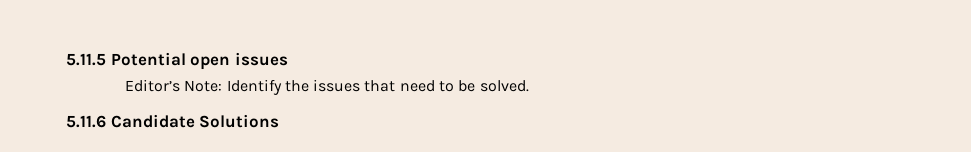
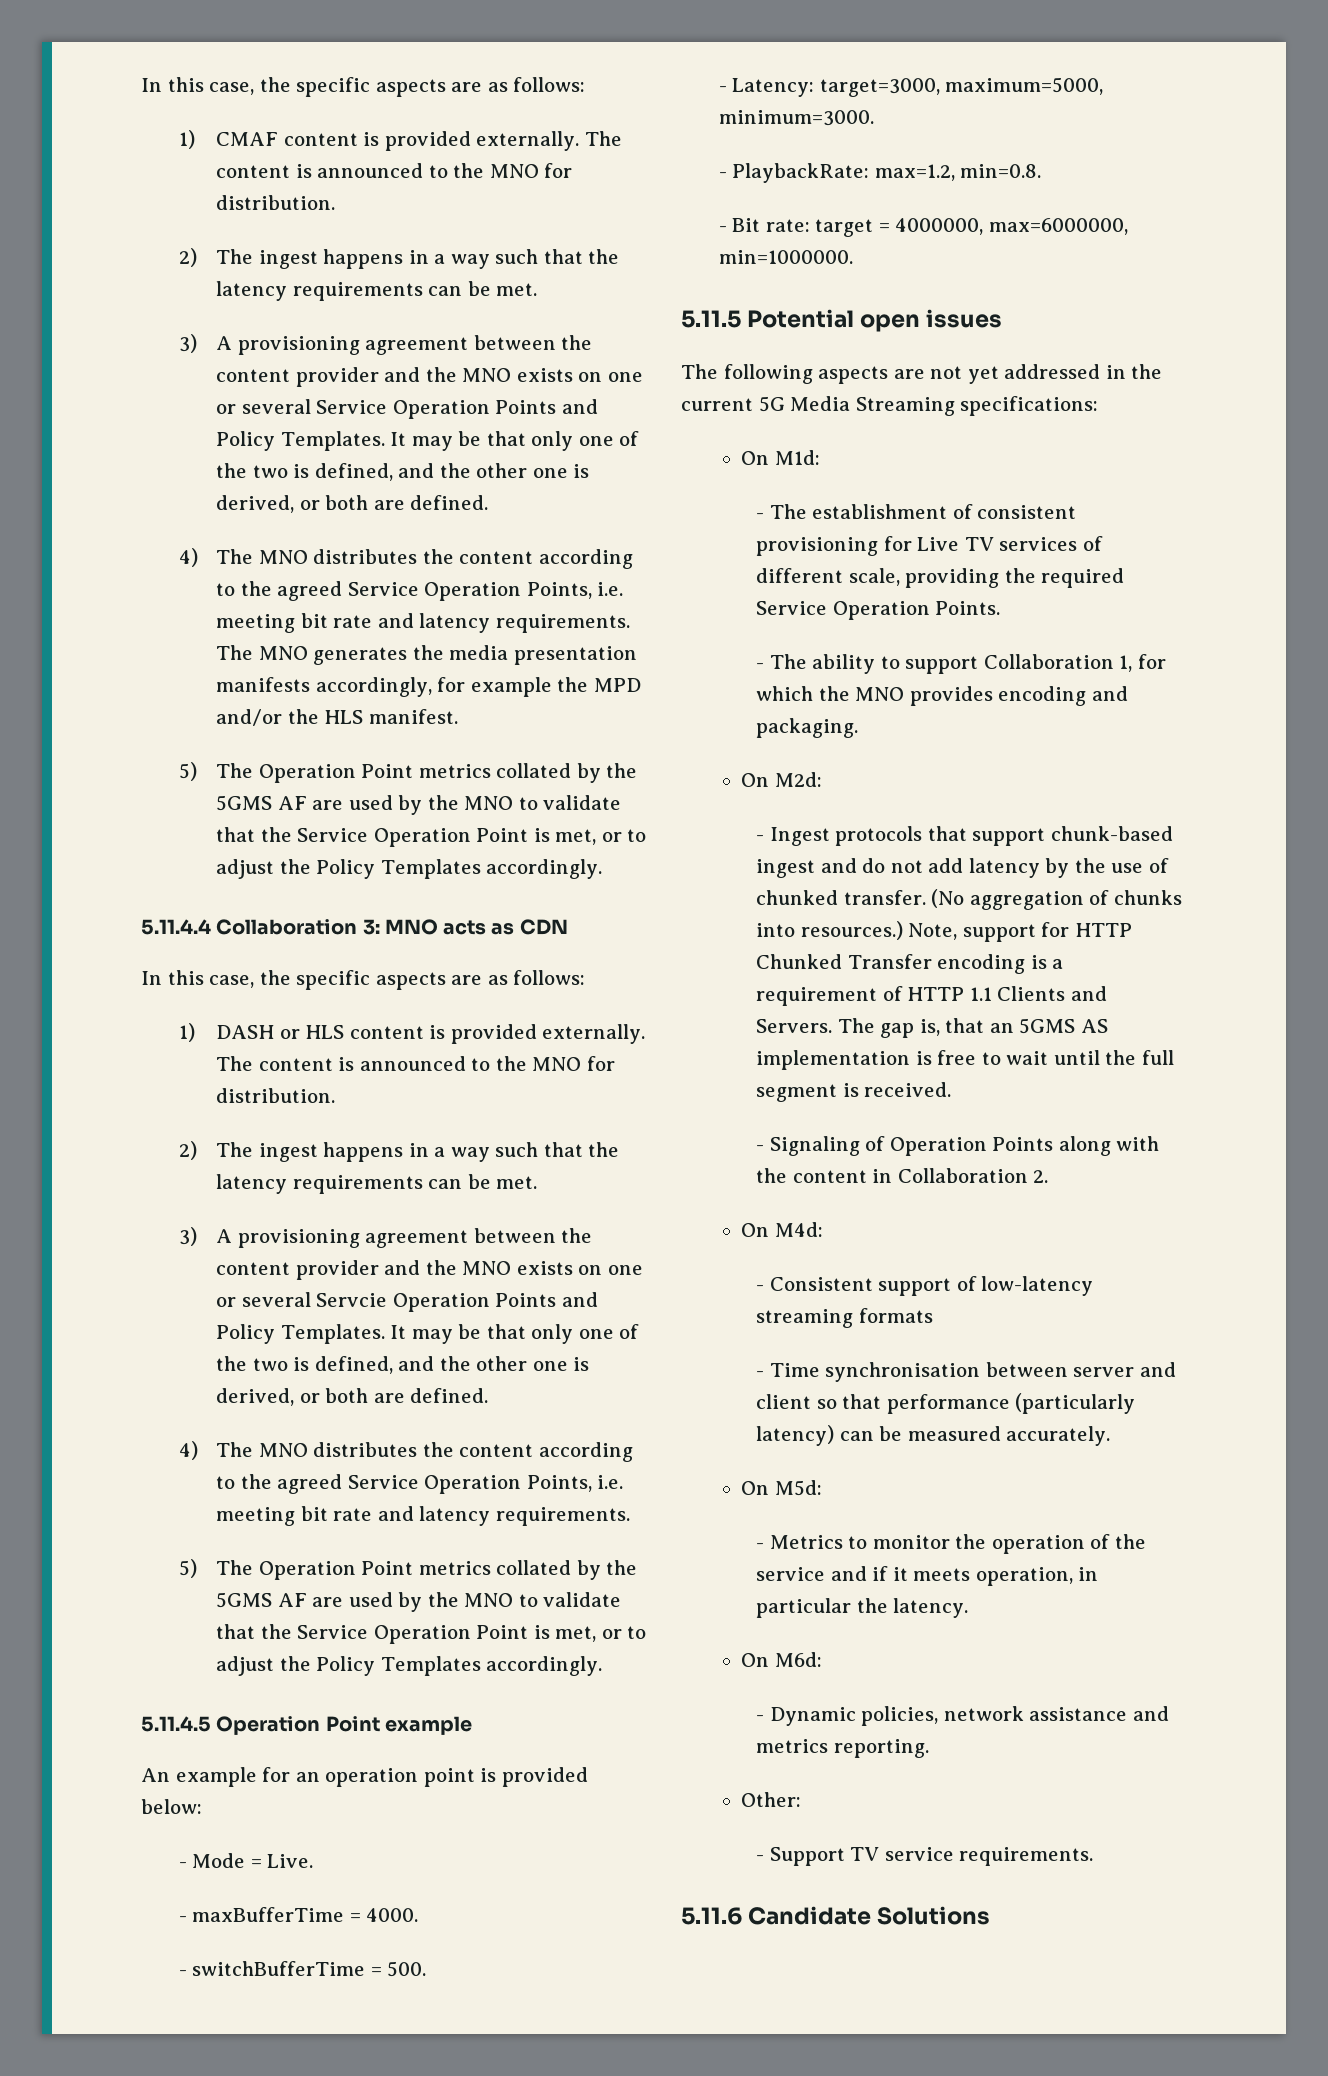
[66,52,288,70] [124,79,529,95] 5.11.5 Potential open issues // Editor’s Note: Identify the issues that need to be solved. -> [141,77,586,97] [178,130,622,151] [216,163,573,178] [216,195,336,210] [178,248,620,269] [216,281,538,301] [178,334,593,355] [216,367,643,387] [216,399,598,419] [216,431,640,451] [216,463,590,481] [216,495,489,513] [178,548,633,569] [216,581,624,601] [216,613,630,633] [216,645,637,665] [216,677,641,697] [216,709,458,726] [178,762,638,783] [216,795,622,815] [216,827,647,847] [216,859,603,879] [141,919,568,935] [141,970,586,990] [178,1023,646,1044] [216,1056,615,1071] [216,1088,336,1103] [178,1141,620,1162] [216,1174,538,1194] [178,1227,593,1248] [216,1260,643,1280] [216,1292,598,1312] [216,1324,640,1344] [216,1356,590,1374] [216,1388,489,1406] [178,1441,633,1462] [216,1474,624,1494] [216,1506,630,1526] [178,1559,638,1580] [216,1592,622,1612] [216,1624,647,1644] [216,1656,603,1676] [141,1716,472,1735] [141,1767,588,1787] [141,1799,202,1814] [178,1853,314,1868] [178,1907,419,1922] [178,1961,427,1977] [718,77,1104,97] [718,110,874,126] [718,163,1042,183] [718,218,1128,237] [718,250,853,264] [681,309,1003,332] [681,364,1163,384] [681,396,1099,416] [741,450,820,465] [756,504,1077,519] [756,536,1103,556] [756,568,1125,588] [756,601,1001,620] [756,654,1166,674] [756,686,1128,706] [756,718,859,738] [741,772,822,787] [756,826,1173,846] [756,858,1170,878] [756,889,1182,910] [756,921,1132,942] [756,954,1064,974] [756,986,1107,1006] [756,1018,1108,1038] [756,1050,1174,1070] [756,1082,952,1102] [756,1136,1160,1156] [756,1168,1049,1183] [741,1222,823,1237] [756,1276,1094,1296] [756,1308,933,1328] [756,1362,1176,1382] [756,1393,1136,1414] [756,1425,1111,1446] [741,1480,822,1496] [756,1534,1146,1554] [756,1566,1099,1586] [756,1598,969,1618] [741,1652,822,1667] [756,1706,1169,1726] [756,1739,929,1758] [741,1792,802,1807] [756,1847,1094,1866] In this case, the specific aspects are as follows: // 1) CMAF content is provided externally. The content is announced to the MNO for distribution. // 2) The ingest happens in a way such that the latency requirements can be met. // 3) A provisioning agreement between the content provider and the MNO exists on one or several Service Operation Points and Policy Templates. It may be that only one of the two is defined, and the other one is derived, or both are defined. // 4) The MNO distributes the content according to the agreed Service Operation Points, i.e. meeting bit rate and latency requirements. The MNO generates the media presentation manifests accordingly, for example the MPD and/or the HLS manifest. // 5) The Operation Point metrics collated by the 5GMS AF are used by the MNO to validate that the Service Operation Point is met, or to adjust the Policy Templates accordingly. // 5.11.4.4 Collaboration 3: MNO acts as CDN // In this case, the specific aspects are as follows: // 1) DASH or HLS content is provided externally. The content is announced to the MNO for distribution. // 2) The ingest happens in a way such that the latency requirements can be met. // 3) A provisioning agreement between the content provider and the MNO exists on one or several Servcie Operation Points and Policy Templates. It may be that only one of the two is defined, and the other one is derived, or both are defined. // 4) The MNO distributes the content according to the agreed Service Operation Points, i.e. meeting bit rate and latency requirements. // 5) The Operation Point metrics collated by the 5GMS AF are used by the MNO to validate that the Service Operation Point is met, or to adjust the Policy Templates accordingly. // 5.11.4.5 Operation Point example // An example for an operation point is provided below: // - Mode = Live. // - maxBufferTime = 4000. // - switchBufferTime = 500. // - Latency: target=3000, maximum=5000, minimum=3000. // - PlaybackRate: max=1.2, min=0.8. // - Bit rate: target = 4000000, max=6000000, min=1000000. // 5.11.5 Potential open issues // The following aspects are not yet addressed in the current 5G Media Streaming specifications: // On M1d: // - The establishment of consistent provisioning for Live TV services of different scale, providing the required Service Operation Points. // - The ability to support Collaboration 1, for which the MNO provides encoding and packaging. // On M2d: // - Ingest protocols that support chunk-based ingest and do not add latency by the use of chunked transfer. (No aggregation of chunks into resources.) Note, support for HTTP Chunked Transfer encoding is a requirement of HTTP 1.1 Clients and Servers. The gap is, that an 5GMS AS implementation is free to wait until the full segment is received. // - Signaling of Operation Points along with the content in Collaboration 2. // On M4d: // - Consistent support of low-latency streaming formats // - Time synchronisation between server and client so that performance (particularly latency) can be measured accurately. // On M5d: // - Metrics to monitor the operation of the service and if it meets operation, in particular the latency. // On M6d: // - Dynamic policies, network assistance and metrics reporting. // Other: // - Support TV service requirements.

